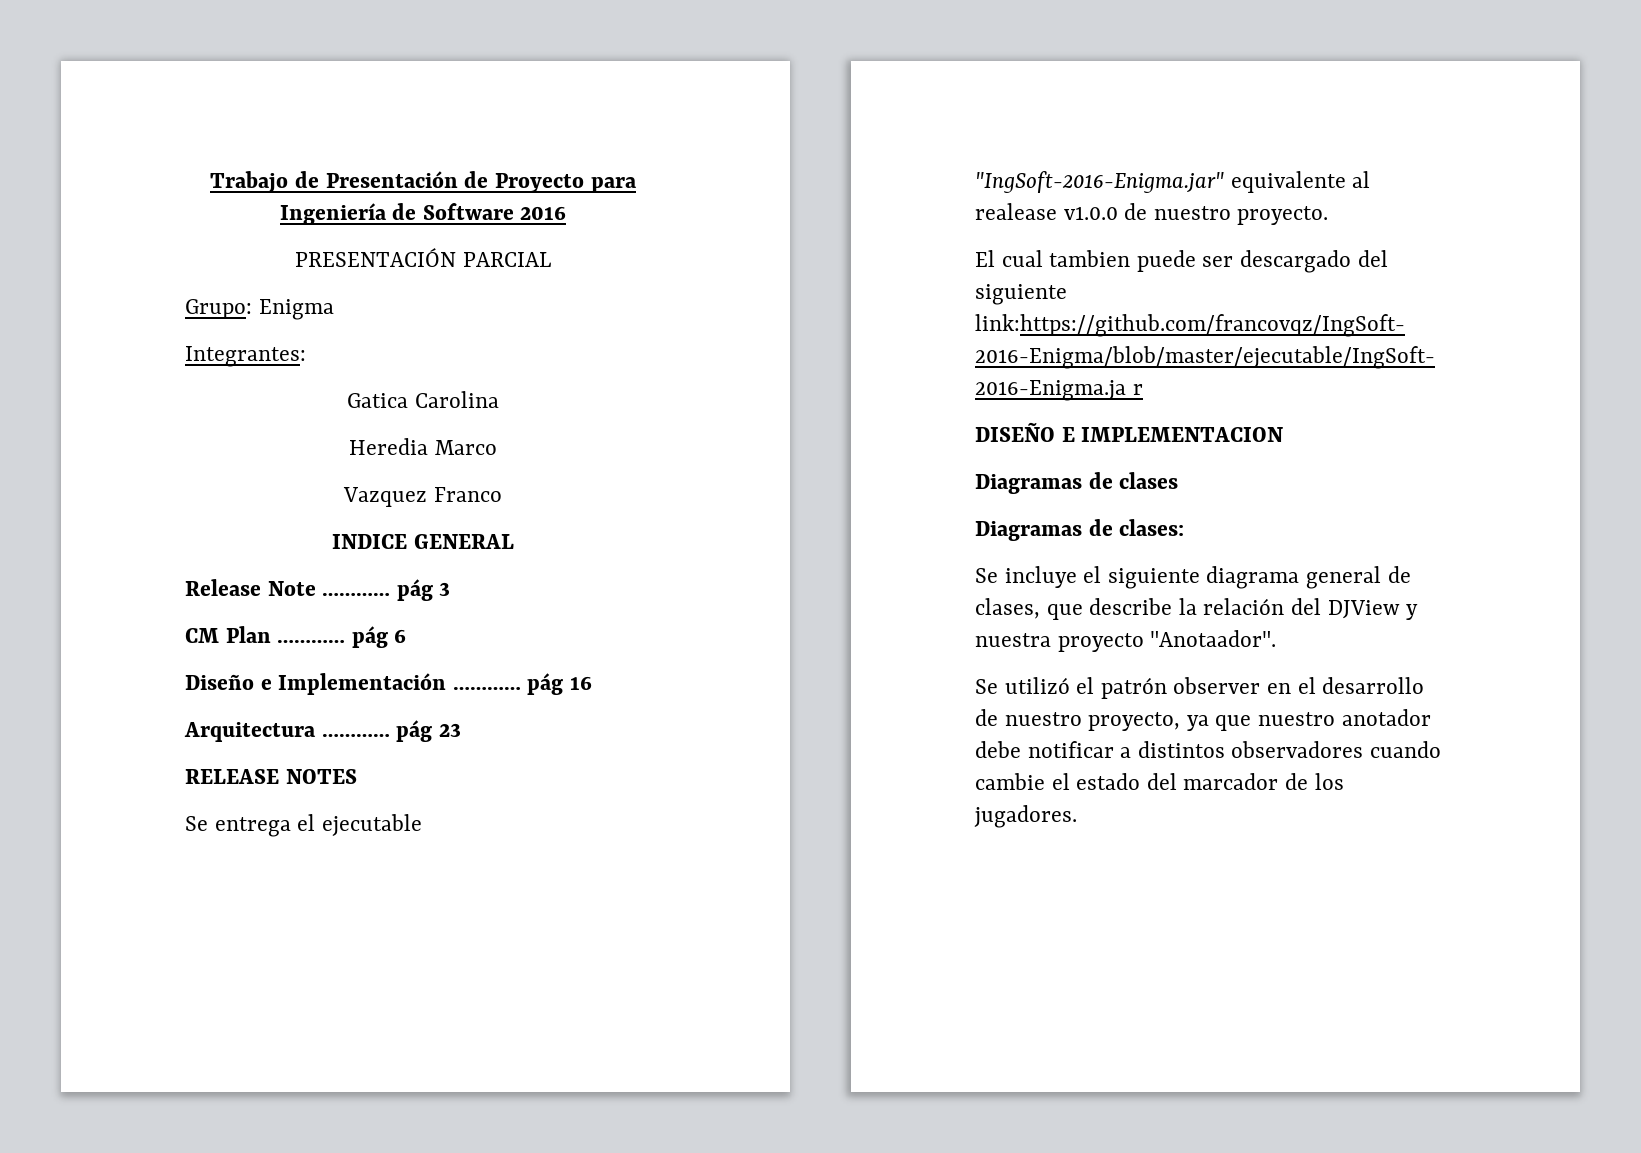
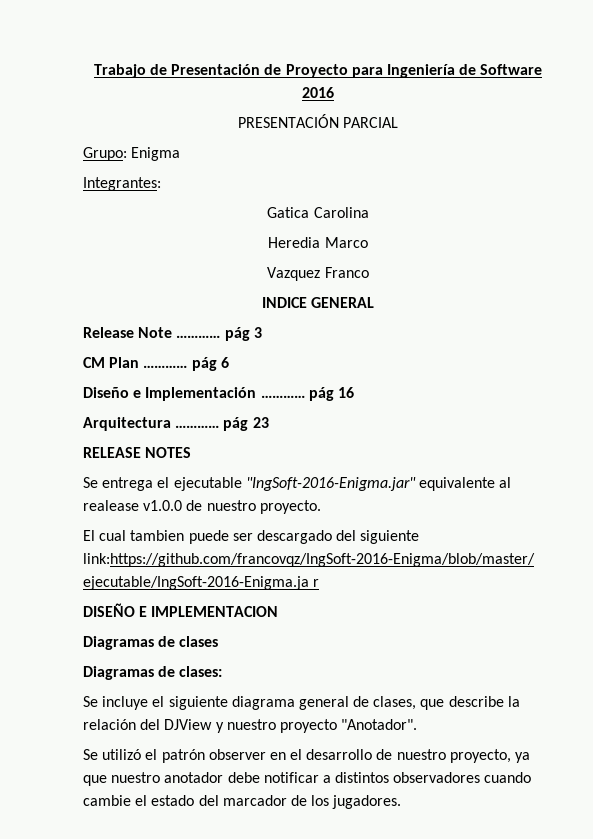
[975,630,1277,652] nuestra proyecto "Anotaador". -> [226,719,418,733] nuestro proyecto "Anotador".

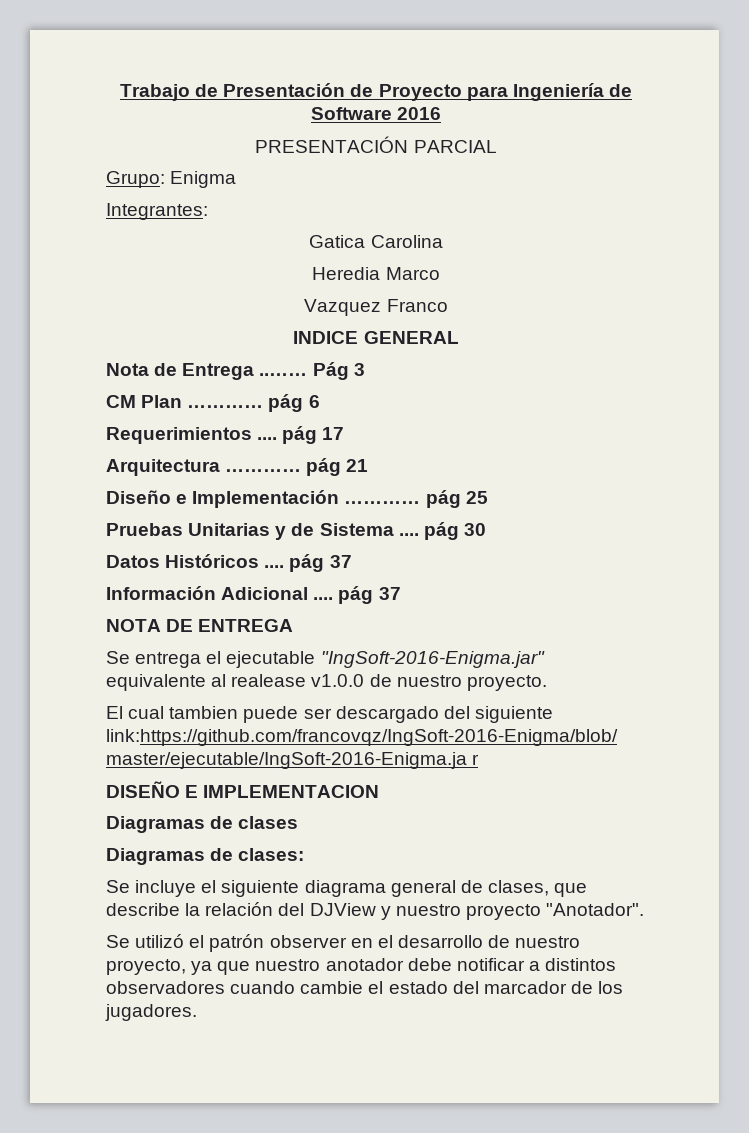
[83,327,250,341] Release Note ………… pág -> [106,362,349,380] Nota de Entrega ..…… Pág
(229, 362) none -> [106,426,345,444] [106,458,369,476] // Requerimientos .... pág 17 // Arquitectura ………… pág 21
[337,387,354,398] [83,417,269,431] [83,447,192,458] 16 // Arquitectura ………… pág 23 // RELEASE NOTES -> [465,491,488,504] [106,522,486,540] [106,554,352,572] [106,586,401,604] [106,619,294,632] 25 // Pruebas Unitarias y de Sistema .... pág 30 // Datos Históricos .... pág 37 // Información Adicional .... pág 37 // NOTA DE ENTREGA

